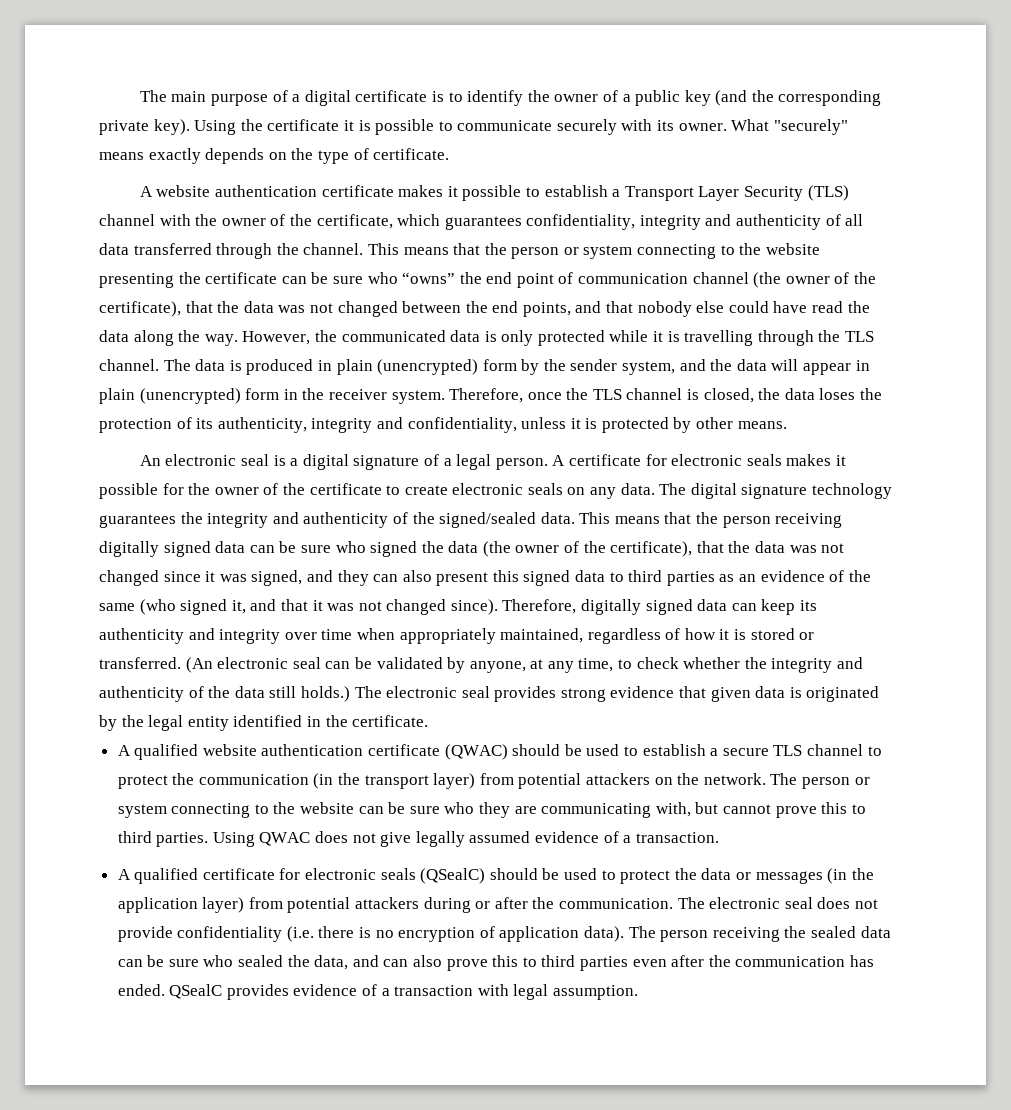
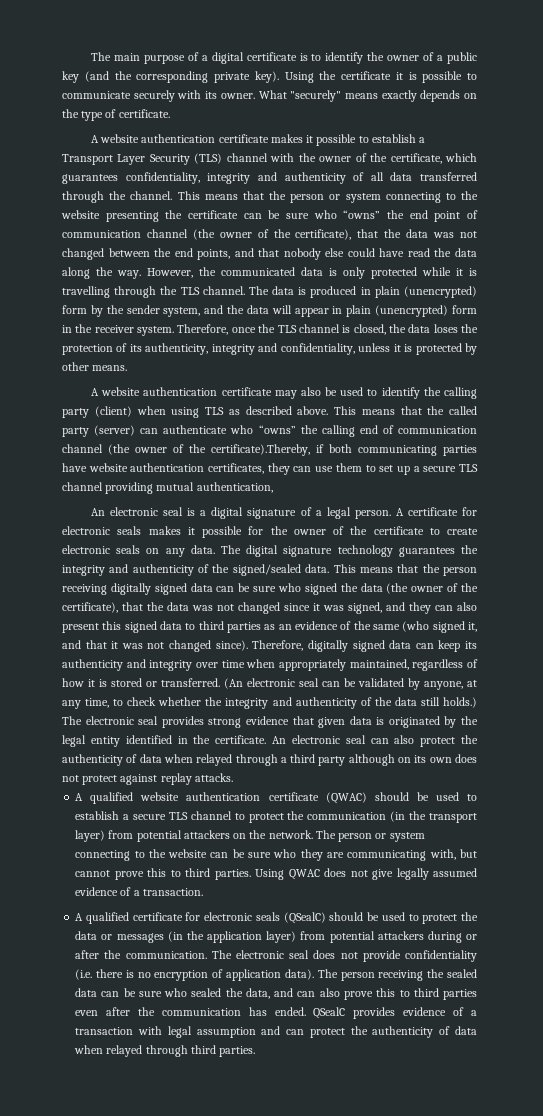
(787, 425) none -> [90,387,478,399] [62,406,477,418] [62,425,478,437] [62,444,477,456] [62,463,478,475] [62,482,273,494] // A website authentication certificate may also be used to identify the calling party (client) when using TLS as described above. This means that the called party (server) can authenticate who “owns” the calling end of communication channel (the owner of the certificate).Thereby, if both communicating parties have website authentication certificates, they can use them to set up a secure TLS channel providing mutual authentication,
(429, 721) none -> [272,735,478,747] [62,754,478,766] [62,773,233,785] An electronic seal can also protect the authenticity of data when relayed through a third party although on its own does not protect against replay attacks.
[553,985,639,1000] assumption. -> [196,1026,477,1038] [74,1045,256,1057] assumption and can protect the authenticity of data when relayed through third parties.

